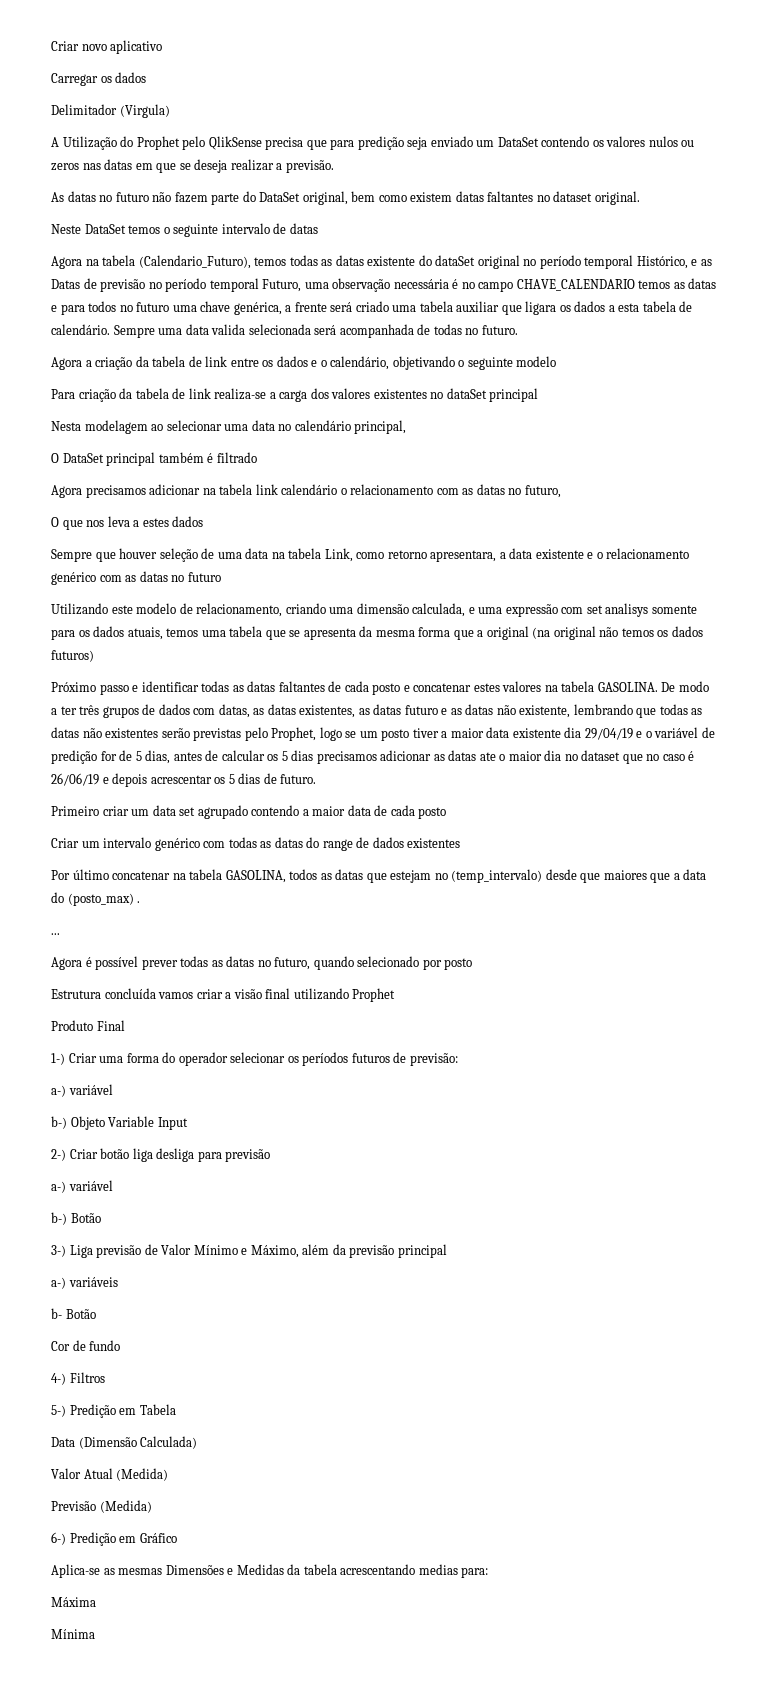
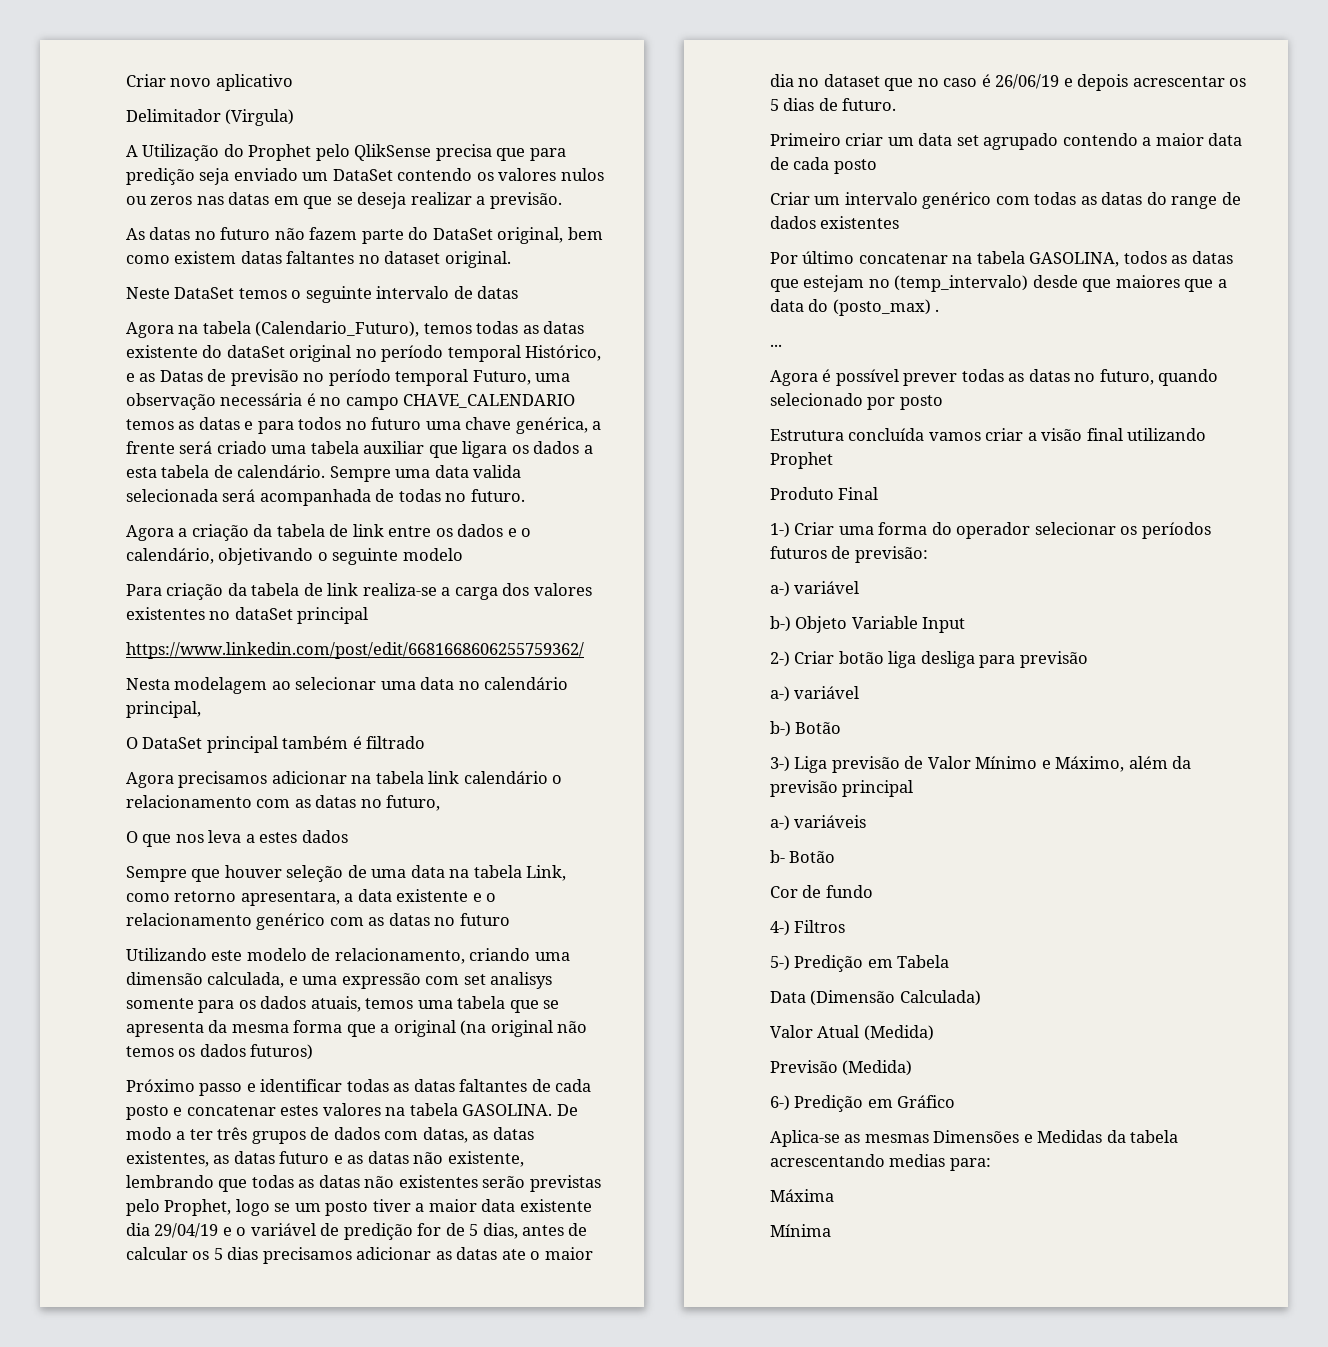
[51,72,147,86] // Carregar os dados -> (293, 82) none
(539, 395) none -> [126,642,584,659] // https://www.linkedin.com/post/edit/6681668606255759362/

